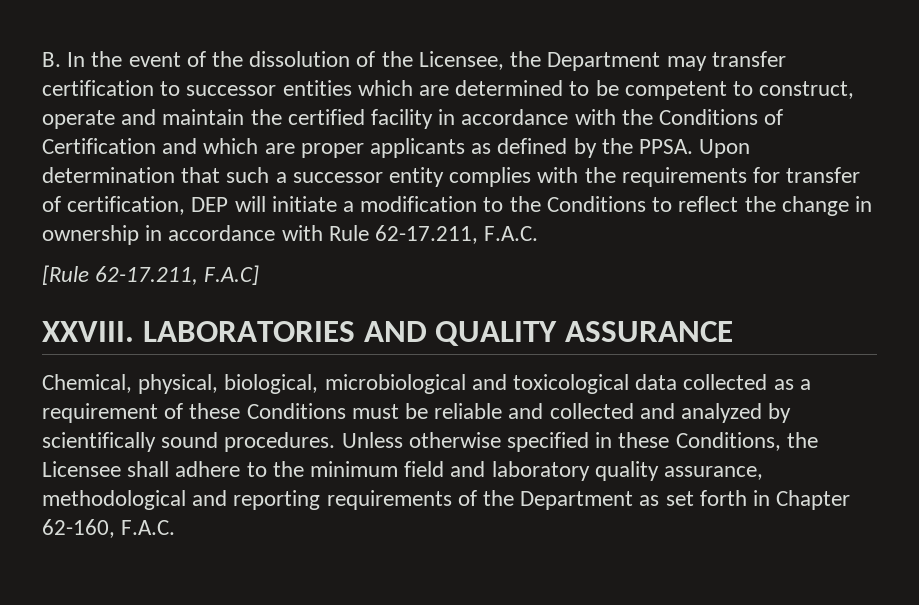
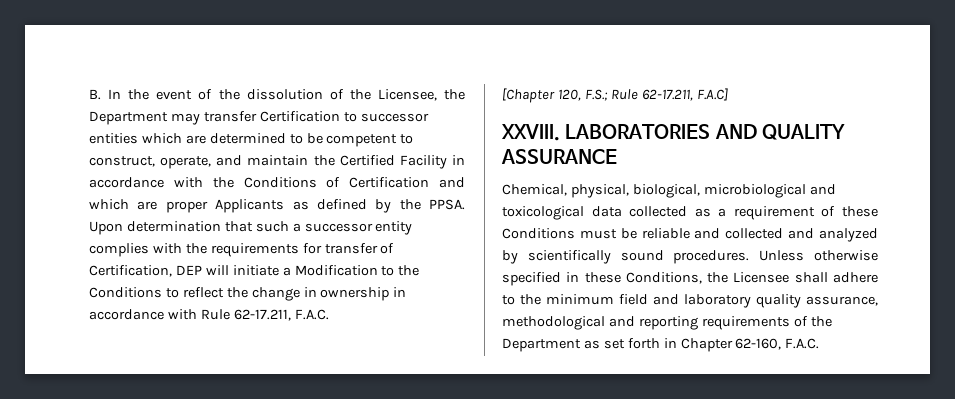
[42,80,154,96] certification -> [259,111,340,122] Certification
[42,110,115,129] operate -> [160,156,212,169] operate,
[287,109,434,129] certified facility -> [339,155,447,169] Certified Facility
[370,138,466,158] applicants -> [215,199,285,213] Applicants
[67,196,186,215] certification, -> [89,265,172,277] Certification,
[360,196,478,212] modification -> [294,265,378,276] Modification
[42,265,89,285] [Rule -> [502,88,638,103] [Chapter 120, F.S.; Rule

